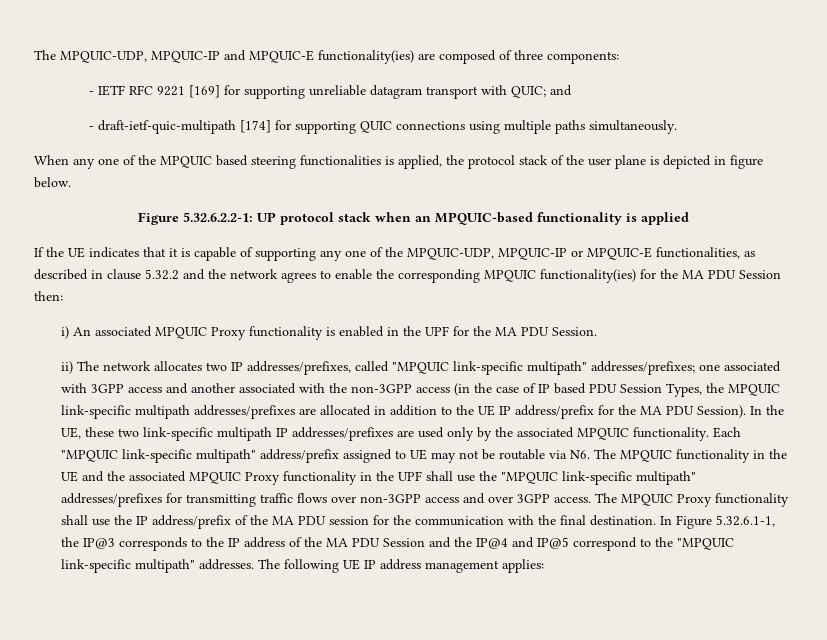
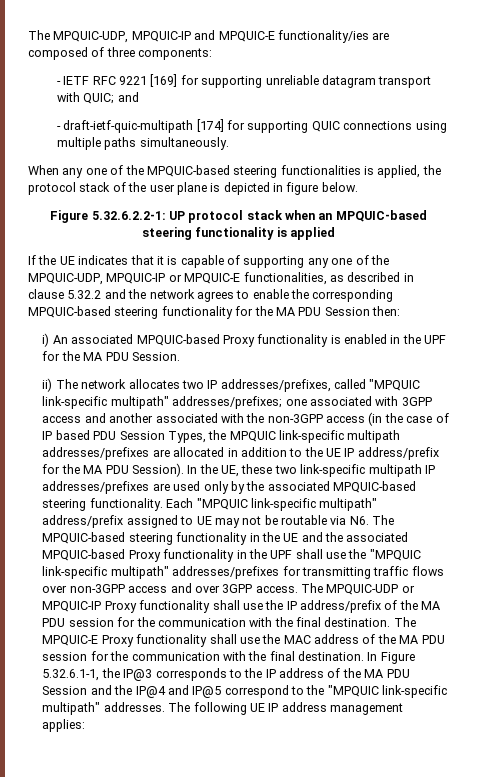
[318,50,414,64] functionality(ies) -> [277,30,369,43] functionality/ies
[160,155,248,168] MPQUIC based -> [146,165,230,177] MPQUIC-based
(533, 218) none -> [141,227,192,240] steering
[484,269,636,283] MPQUIC functionality(ies) -> [28,306,233,319] MPQUIC-based steering functionality
[155,327,208,339] MPQUIC -> [136,334,220,346] MPQUIC-based
[577,428,630,440] MPQUIC -> [333,481,417,493] [42,499,87,511] MPQUIC-based steering
[620,450,673,462] MPQUIC -> [42,532,173,545] MPQUIC-based steering
[189,472,242,484] MPQUIC -> [42,549,126,561] MPQUIC-based
[621,494,674,506] MPQUIC -> [326,584,415,595] [42,601,102,612] MPQUIC-UDP or MPQUIC-IP
(657, 520) none -> [393,617,416,627] [42,634,445,647] [42,651,365,661] The MPQUIC-E Proxy functionality shall use the MAC address of the MA PDU session for the communication with the final destination.

